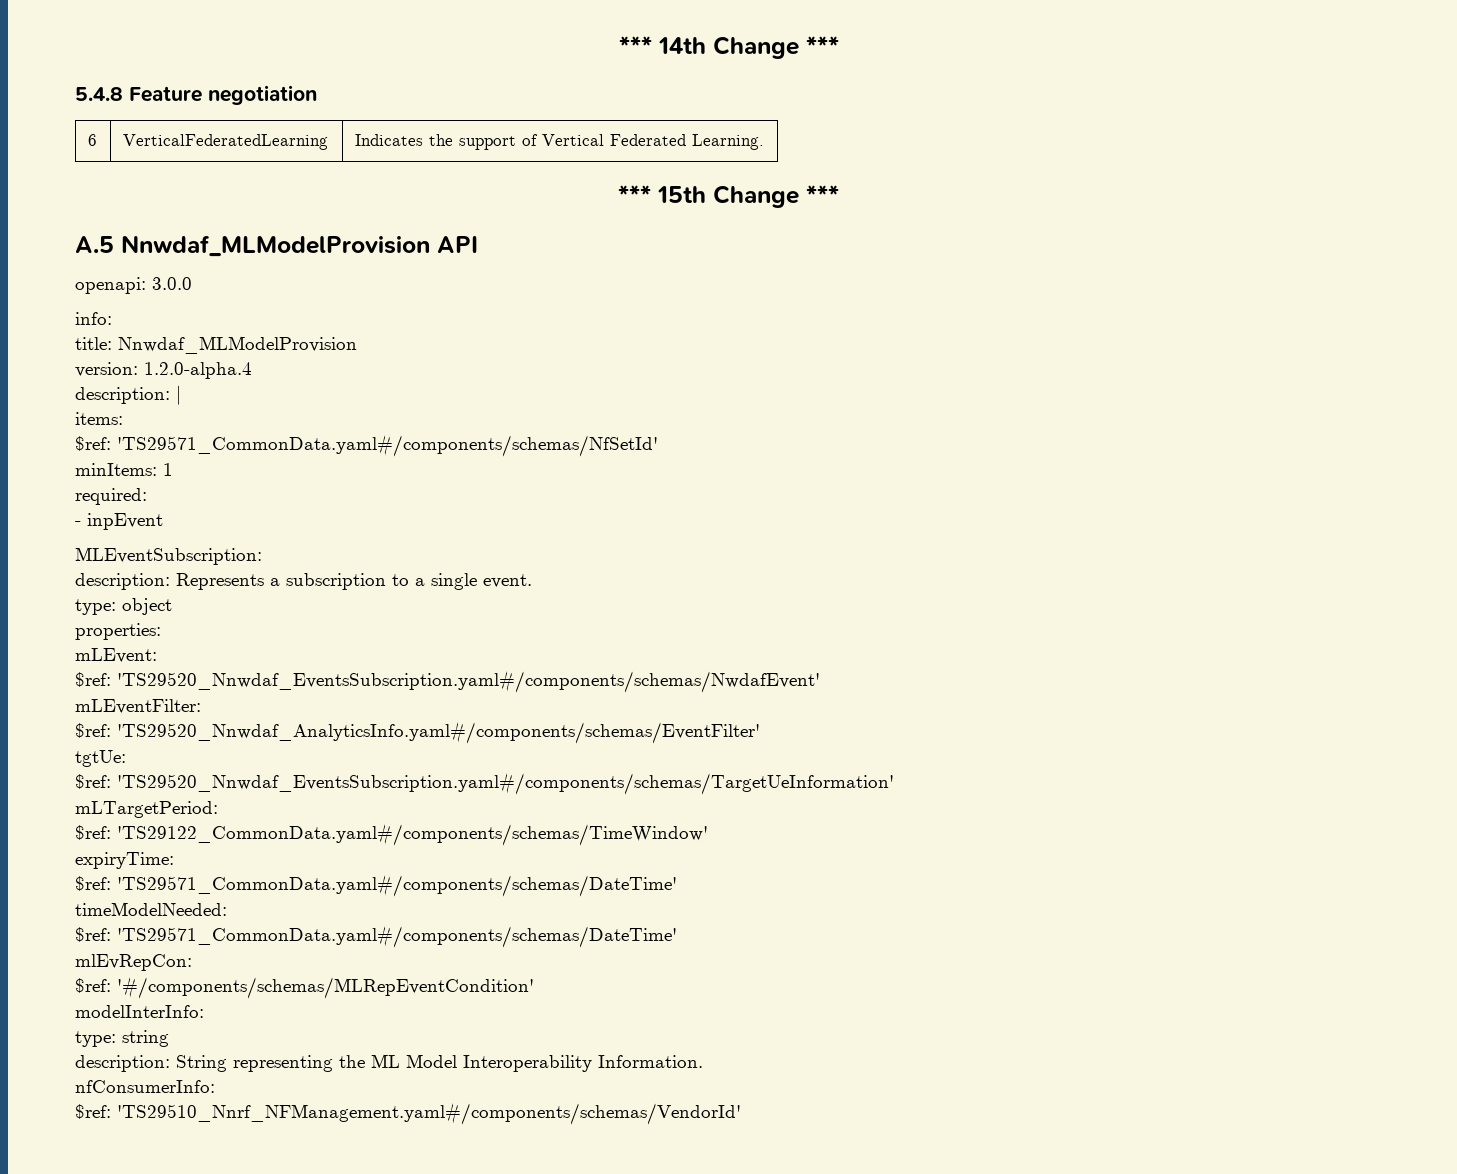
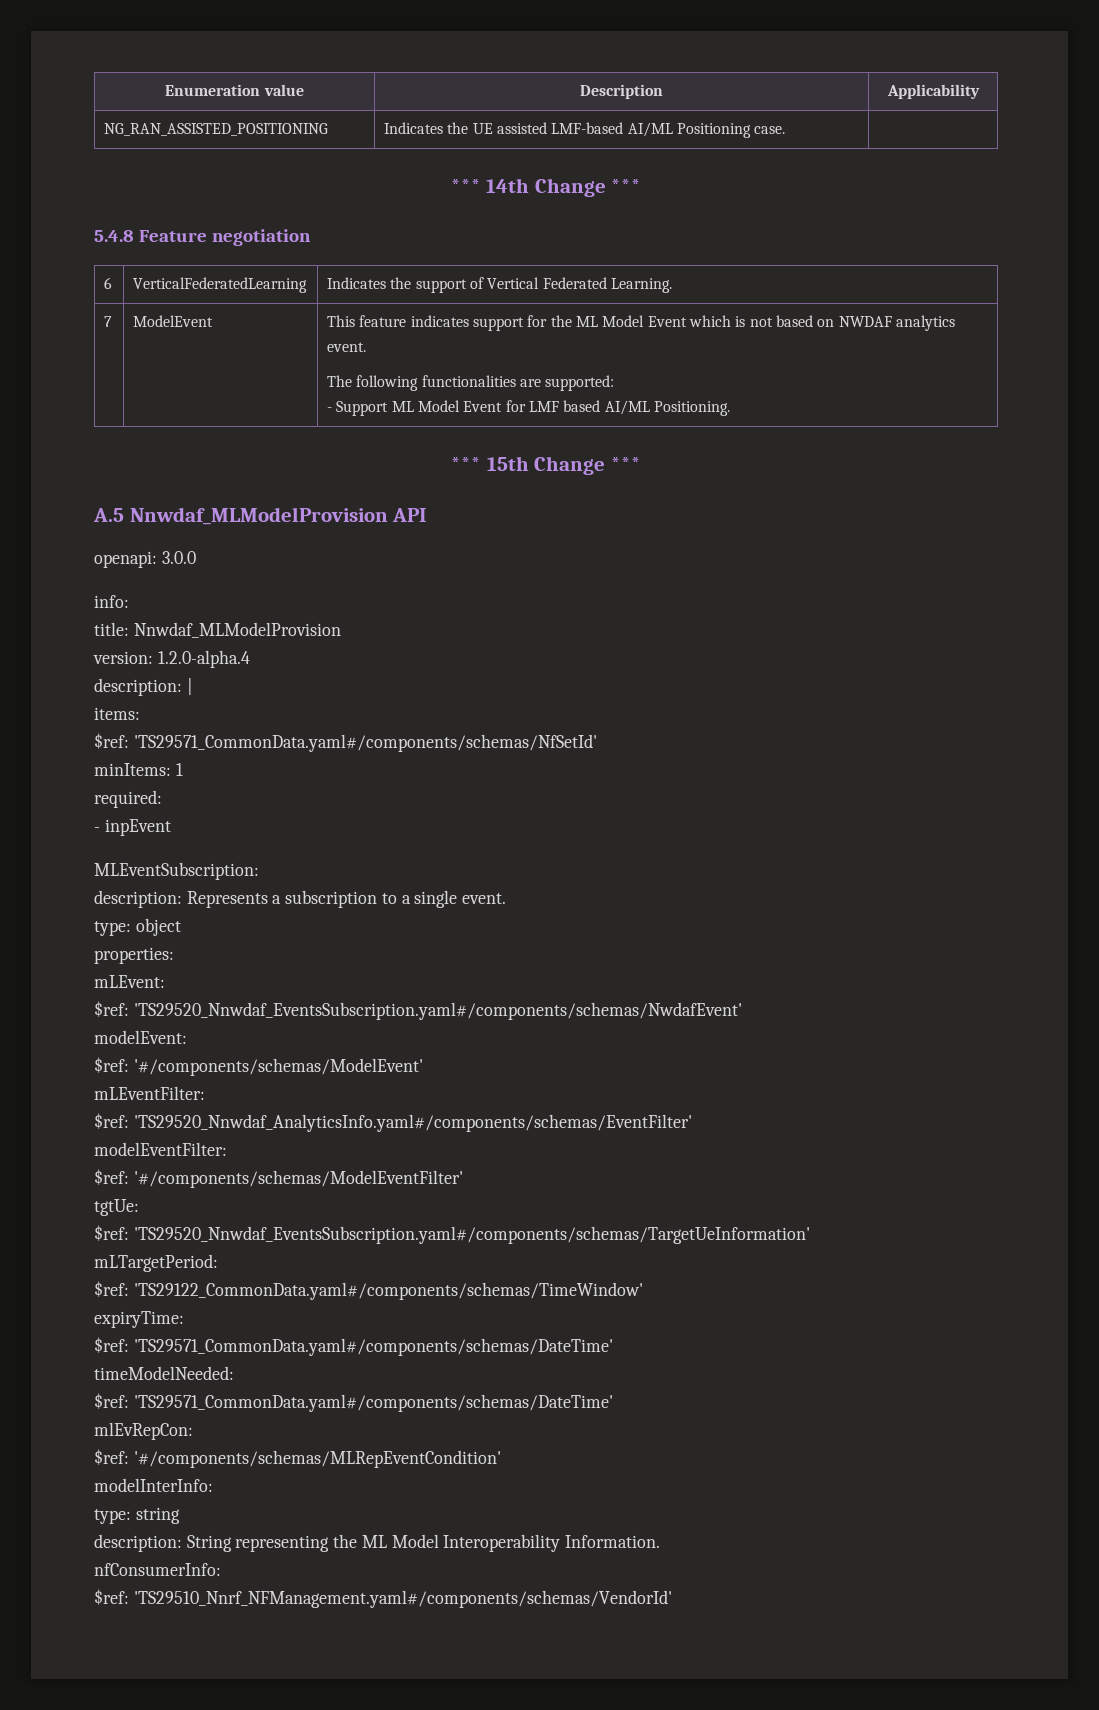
(618, 45) none -> [165,84,304,96] [580,84,663,99] [886,84,980,99] [104,123,329,136] [384,122,786,138] Enumeration value | Description | Applicability // NG_RAN_ASSISTED_POSITIONING | Indicates the UE assisted LMF-based AI/ML Positioning case. | //
(764, 142) none -> [104,316,113,327] [133,315,214,327] [327,315,955,331] [327,342,367,352] [327,375,615,391] [327,400,731,416] // 7 | ModelEvent | This feature indicates support for the ML Model Event which is not based on NWDAF analytics event. // The following functionalities are supported: // - Support ML Model Event for LMF based AI/ML Positioning.
(820, 682) none -> [94,1030,187,1044] [94,1057,423,1076] // modelEvent: // $ref: '#/components/schemas/ModelEvent'
(760, 733) none -> [94,1142,227,1156] [94,1169,463,1188] // modelEventFilter: // $ref: '#/components/schemas/ModelEventFilter'

